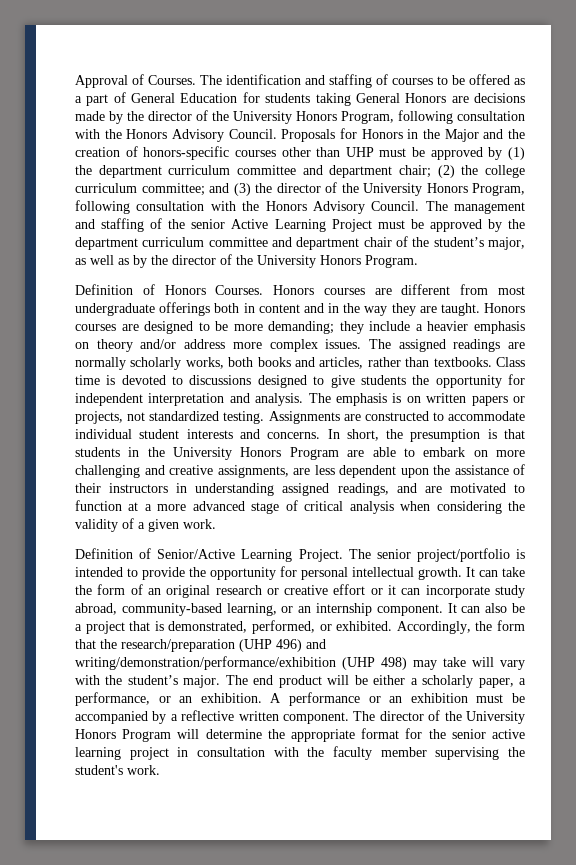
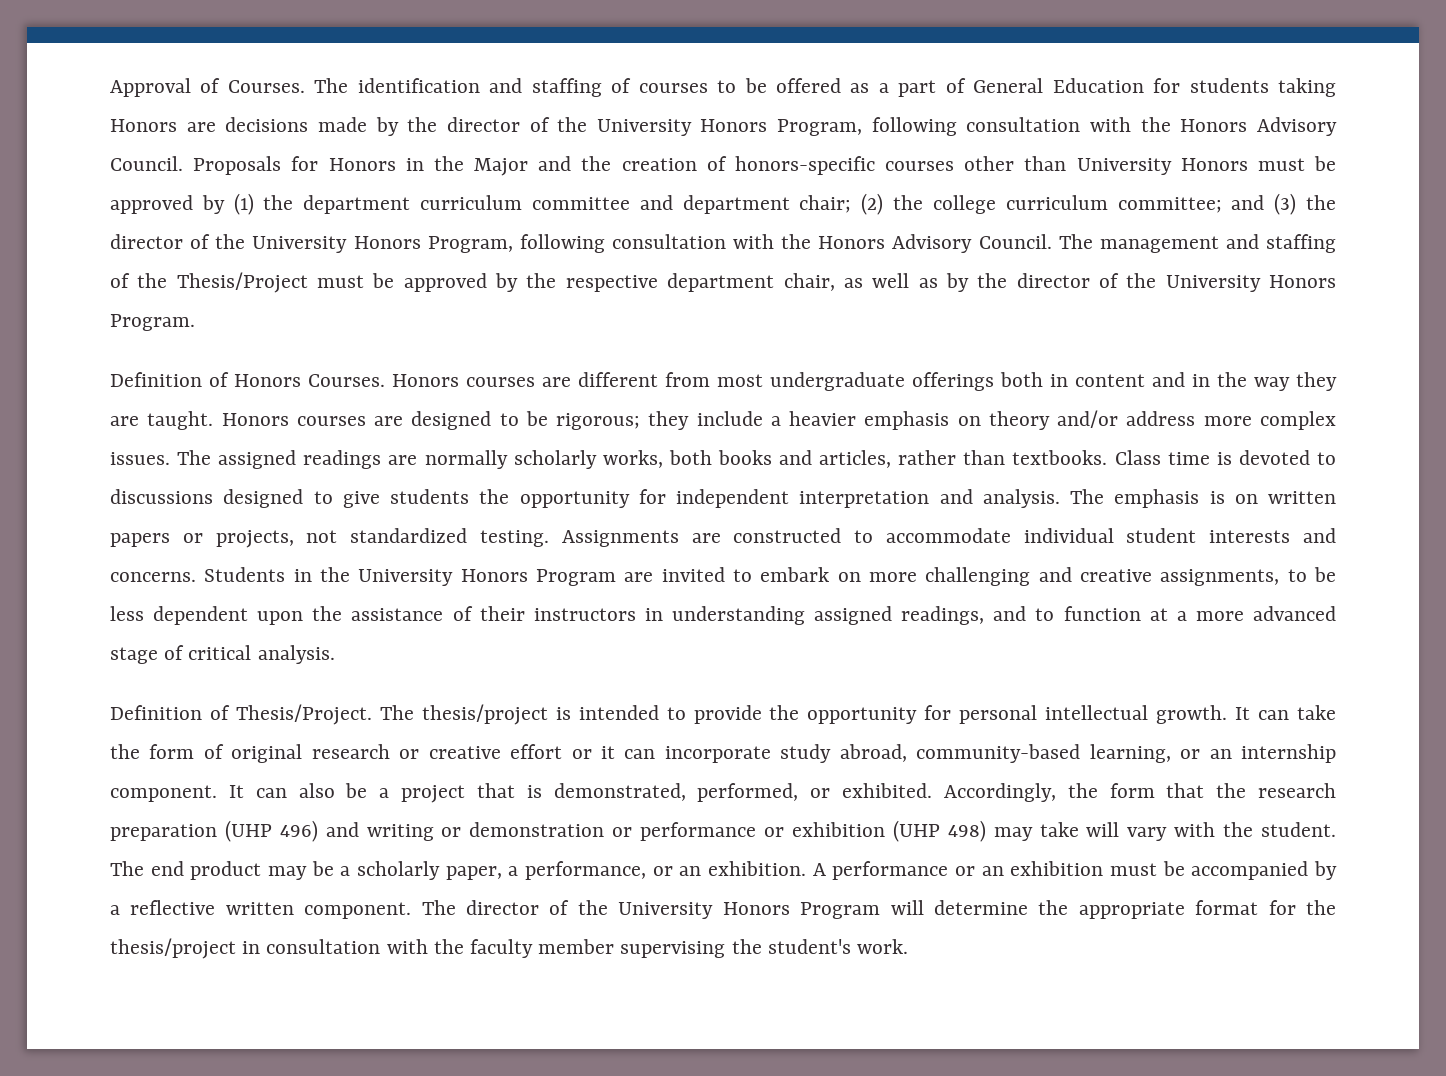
[355,93,400,103] General -> (1337, 87) none
[345,147,374,157] UHP -> [1076,158,1248,175] University Honors
[191,219,372,232] senior Active Learning Project -> [176,272,308,293] Thesis/Project
[75,236,525,250] department curriculum committee and department chair of the student’s major, -> [565,273,835,292] respective department chair,
[233,321,335,334] more demanding; -> [556,413,641,430] rigorous;
[327,429,525,442] [75,447,120,457] In short, the presumption is that students -> [204,567,286,582] Students
[372,447,396,457] able -> [661,567,725,582] invited
[293,468,310,475] are -> [1287,567,1337,582] to be
[424,483,506,493] are motivated -> (1027, 613) none
[349,501,525,514] [75,518,216,532] [75,548,510,562] analysis when considering the validity of a given work. // Definition of Senior/Active Learning Project. The senior project/portfolio -> [257,645,335,664] [110,704,548,725] analysis. // Definition of Thesis/Project. The thesis/project
[147,588,161,595] an -> (224, 751) none
[121,639,235,652] research/preparation -> [1258,783,1336,798] [110,824,217,841] research preparation
[75,656,336,670] writing/demonstration/performance/exhibition -> [366,822,885,841] writing or demonstration or performance or exhibition
[127,675,221,688] student’s major. -> [1261,822,1337,837] student.
[327,675,406,685] will be either -> [268,861,334,880] may be
[451,729,525,739] [75,747,169,760] senior active learning project -> [110,938,236,959] thesis/project

